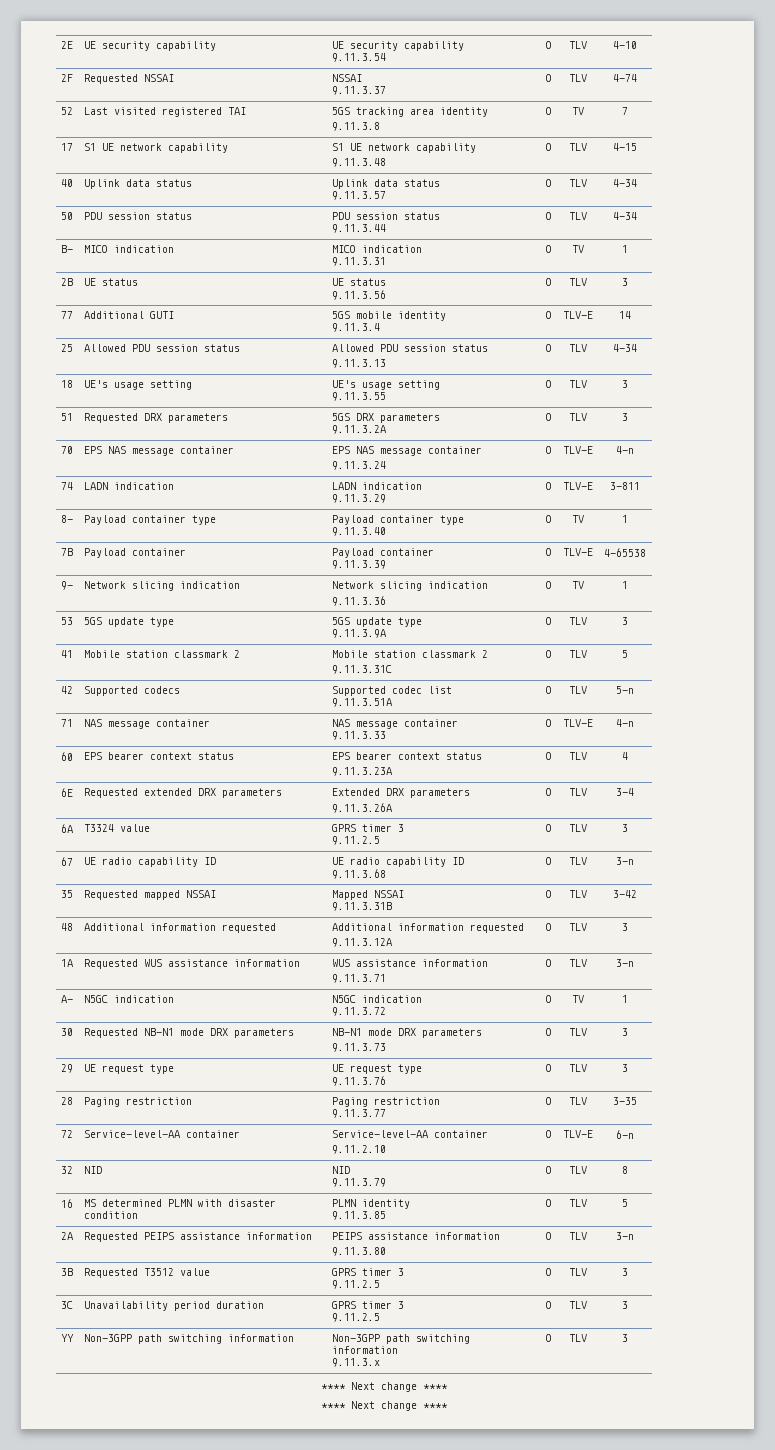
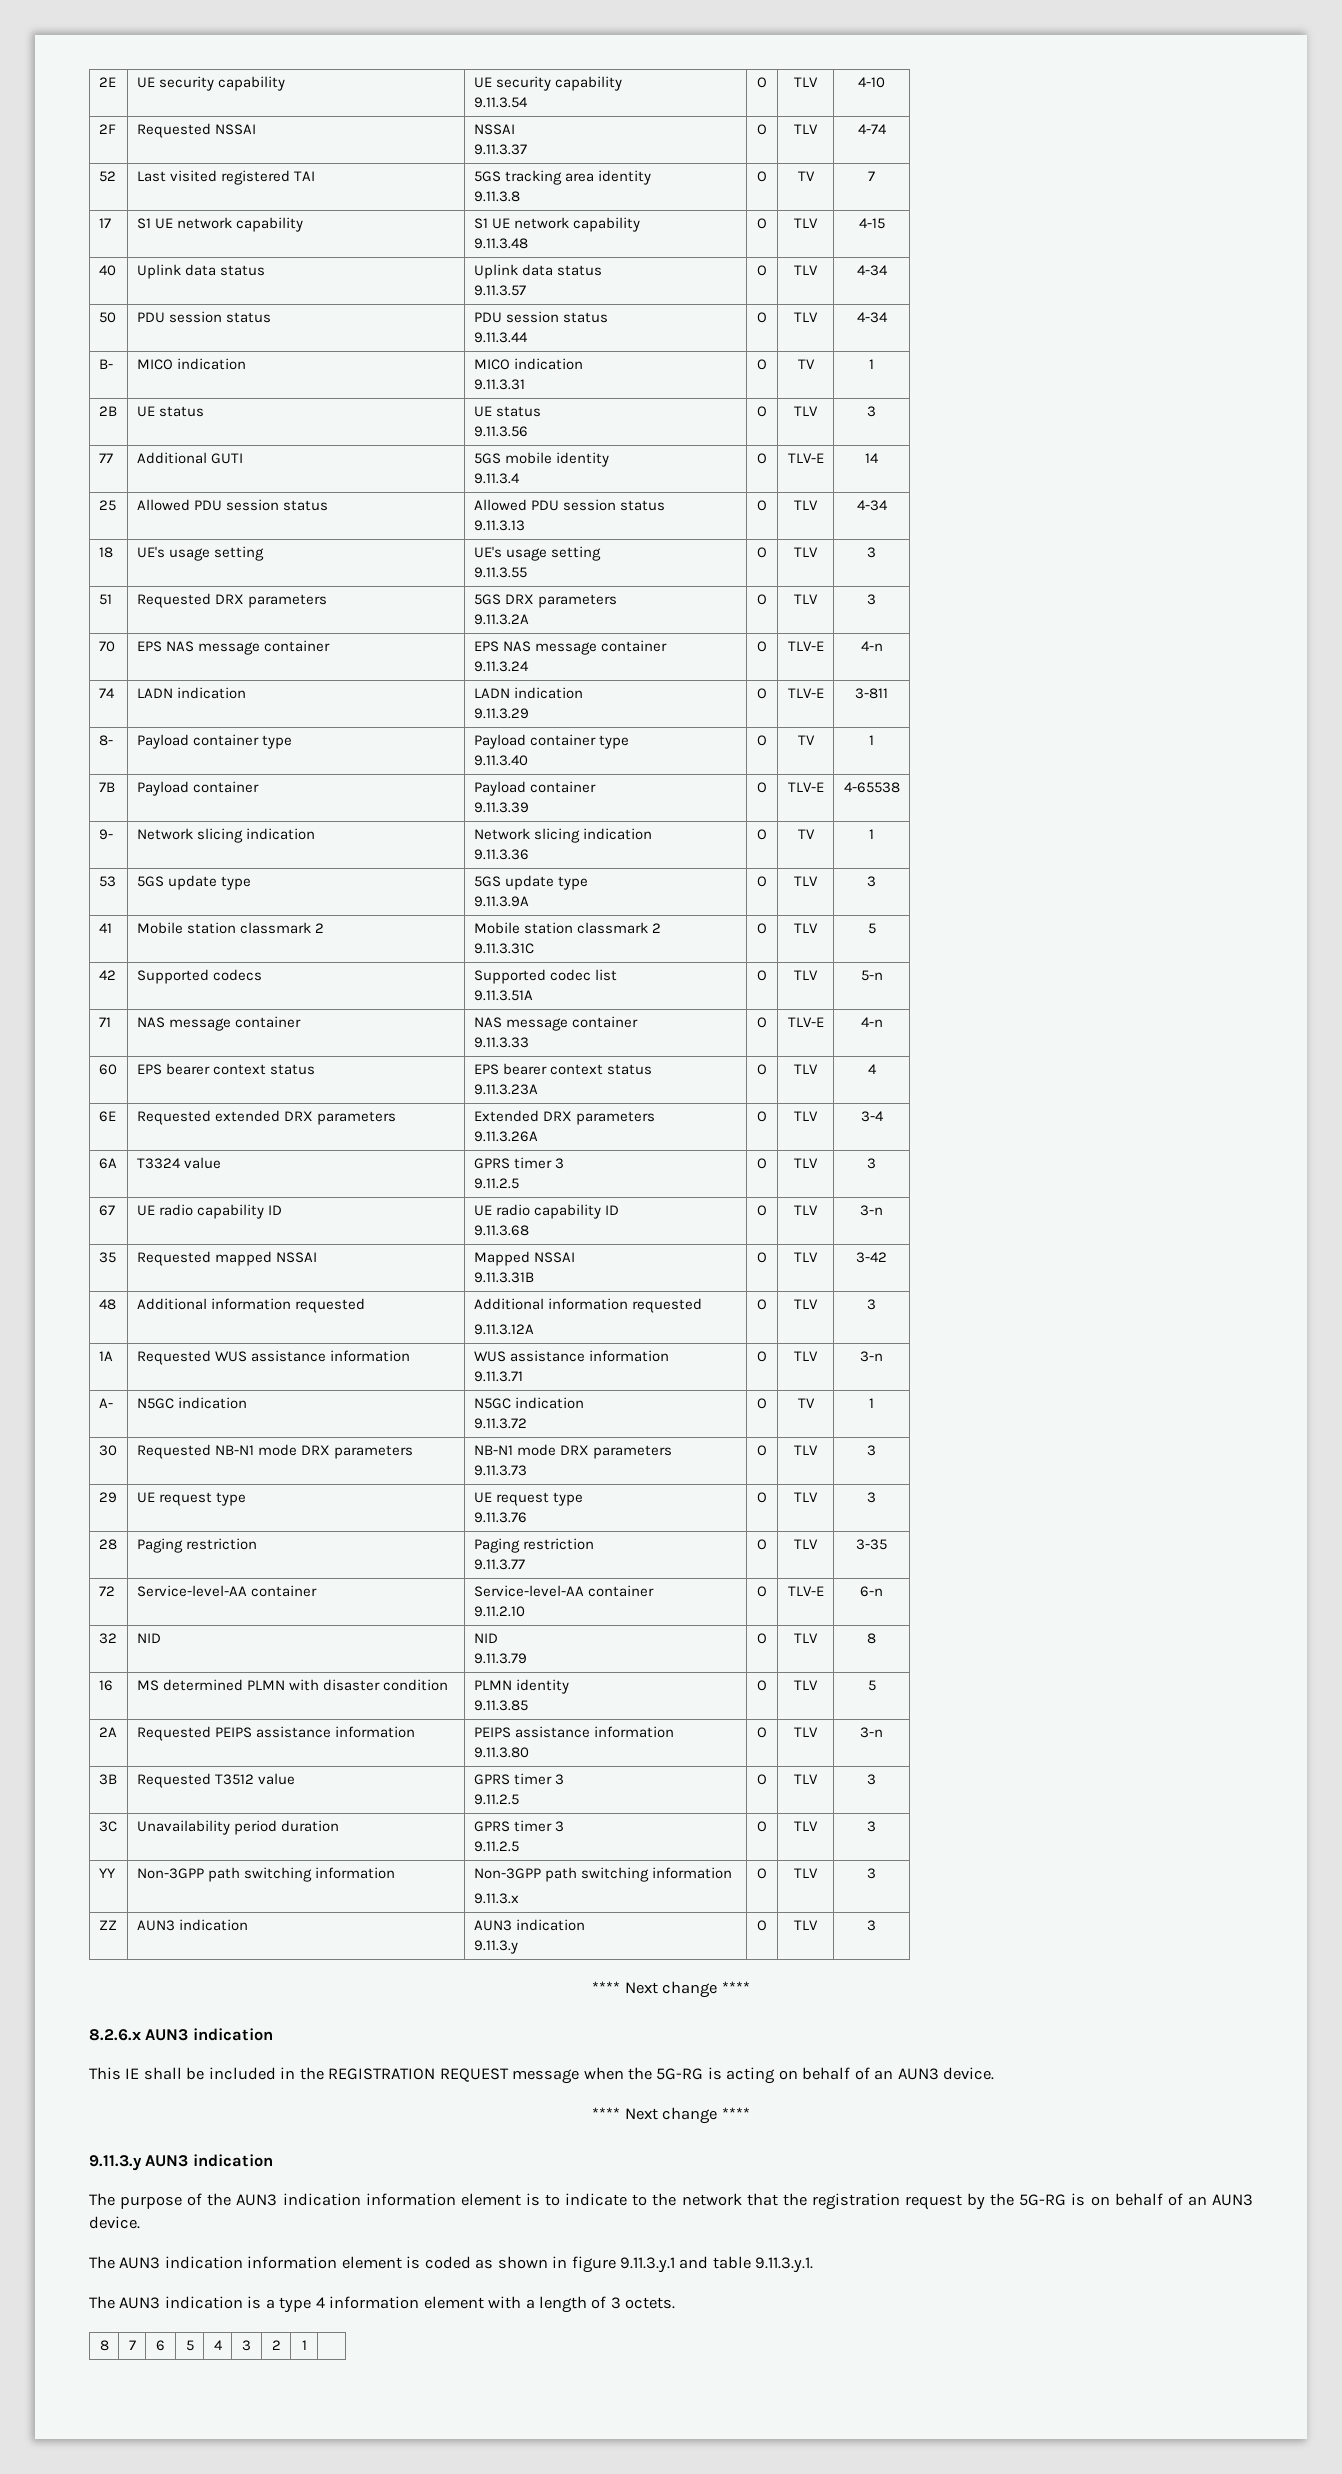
[320,1382,448,1392] [320,1401,448,1411] // **** Next change **** // **** Next change **** -> [98,1920,117,1930] [136,1919,248,1931] [473,1919,585,1931] [473,1940,518,1954] [757,1920,767,1931] [794,1920,818,1930] [867,1920,876,1931] [592,1981,750,1998] [89,2028,273,2041] [89,2067,995,2084] [592,2107,750,2124] [89,2154,273,2171] [89,2193,1254,2210] [89,2216,140,2229] [89,2256,814,2273] [89,2296,676,2313] [99,2340,109,2351] [128,2340,136,2350] [156,2340,165,2351] [185,2340,194,2351] [213,2340,223,2350] [242,2340,251,2351] [271,2340,281,2350] [301,2340,307,2350] // ZZ | AUN3 indication | AUN3 indication // 9.11.3.y | O | TLV | 3 // **** Next change **** // 8.2.6.x AUN3 indication // This IE shall be included in the REGISTRATION REQUEST message when the 5G-RG is acting on behalf of an AUN3 device. // **** Next change **** // 9.11.3.y AUN3 indication // The purpose of the AUN3 indication information element is to indicate to the network that the registration request by the 5G-RG is on behalf of an AUN3 device. // The AUN3 indication information element is coded as shown in figure 9.11.3.y.1 and table 9.11.3.y.1. // The AUN3 indication is a type 4 information element with a length of 3 octets. // 8 | 7 | 6 | 5 | 4 | 3 | 2 | 1 |

